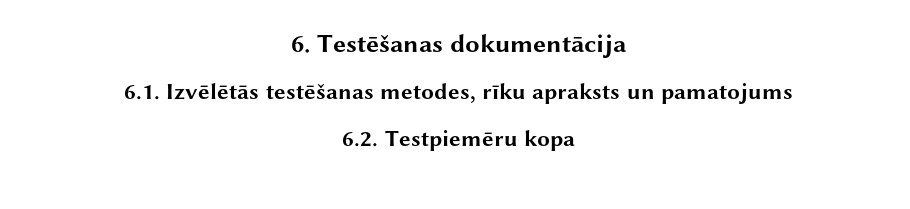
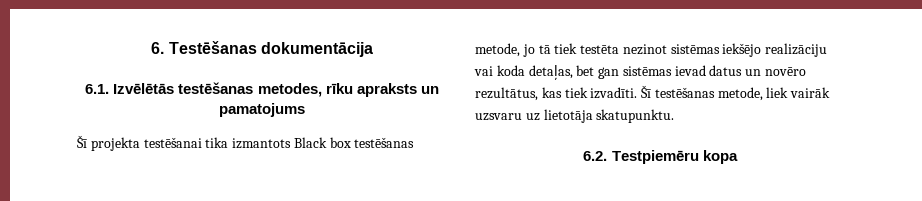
(793, 93) none -> [77,135,415,151] [475,43,828,57] [474,65,807,80] [475,85,831,101] [475,109,675,123] // Šī projekta testēšanai tika izmantots Black box testēšanas metode, jo tā tiek testēta nezinot sistēmas iekšējo realizāciju vai koda detaļas, bet gan sistēmas ievad datus un novēro rezultātus, kas tiek izvadīti. Šī testēšanas metode, liek vairāk uzsvaru uz lietotāja skatupunktu.

